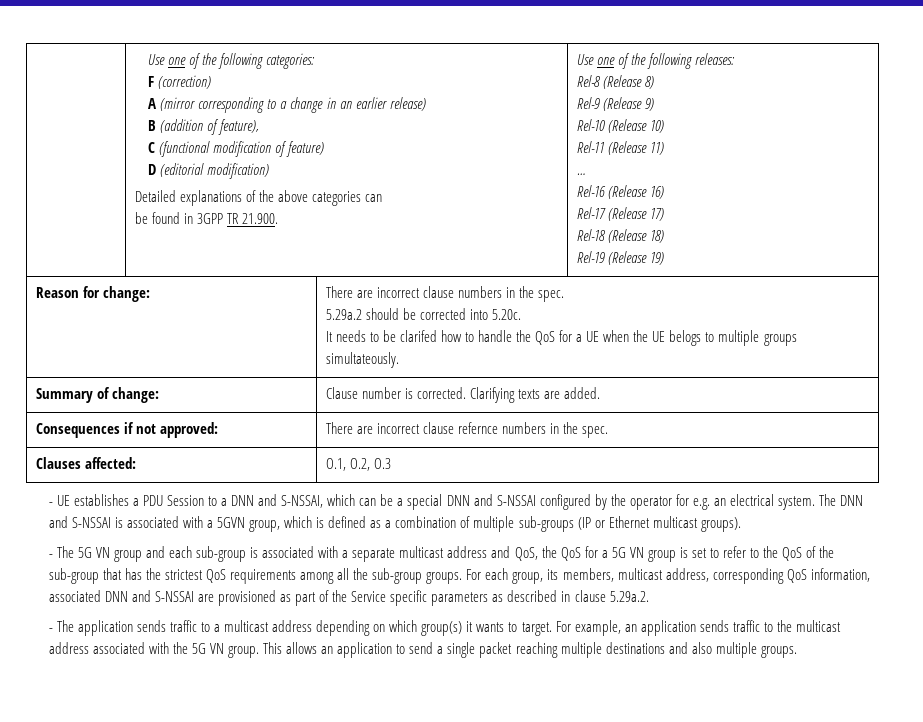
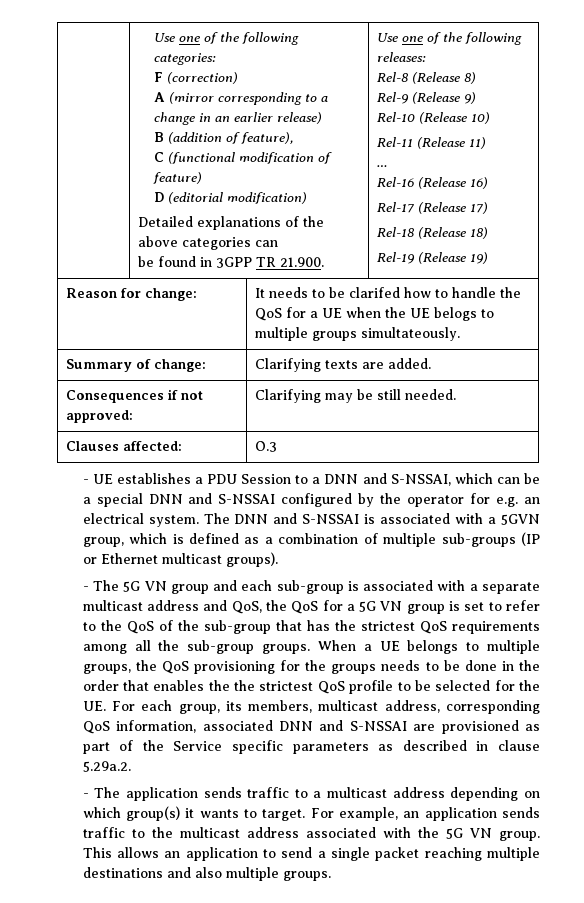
[325,286,564,302] [325,308,521,320] There are incorrect clause numbers in the spec. // 5.29a.2 should be corrected into 5.20c. // -> (198, 294) none
[325,387,466,399] Clause number is corrected. -> (207, 365) none
[325,422,608,438] There are incorrect clause refernce numbers in the spec. -> [255,389,457,403] Clarifying may be still needed.
[325,458,370,471] O.1, O.2, -> (183, 446) none
(463, 578) none -> [317,640,540,654] [82,660,541,674] [82,680,541,694] [82,701,106,711] When a UE belongs to multiple groups, the QoS provisioning for the groups needs to be done in the order that enables the the strictest QoS profile to be selected for the UE.

